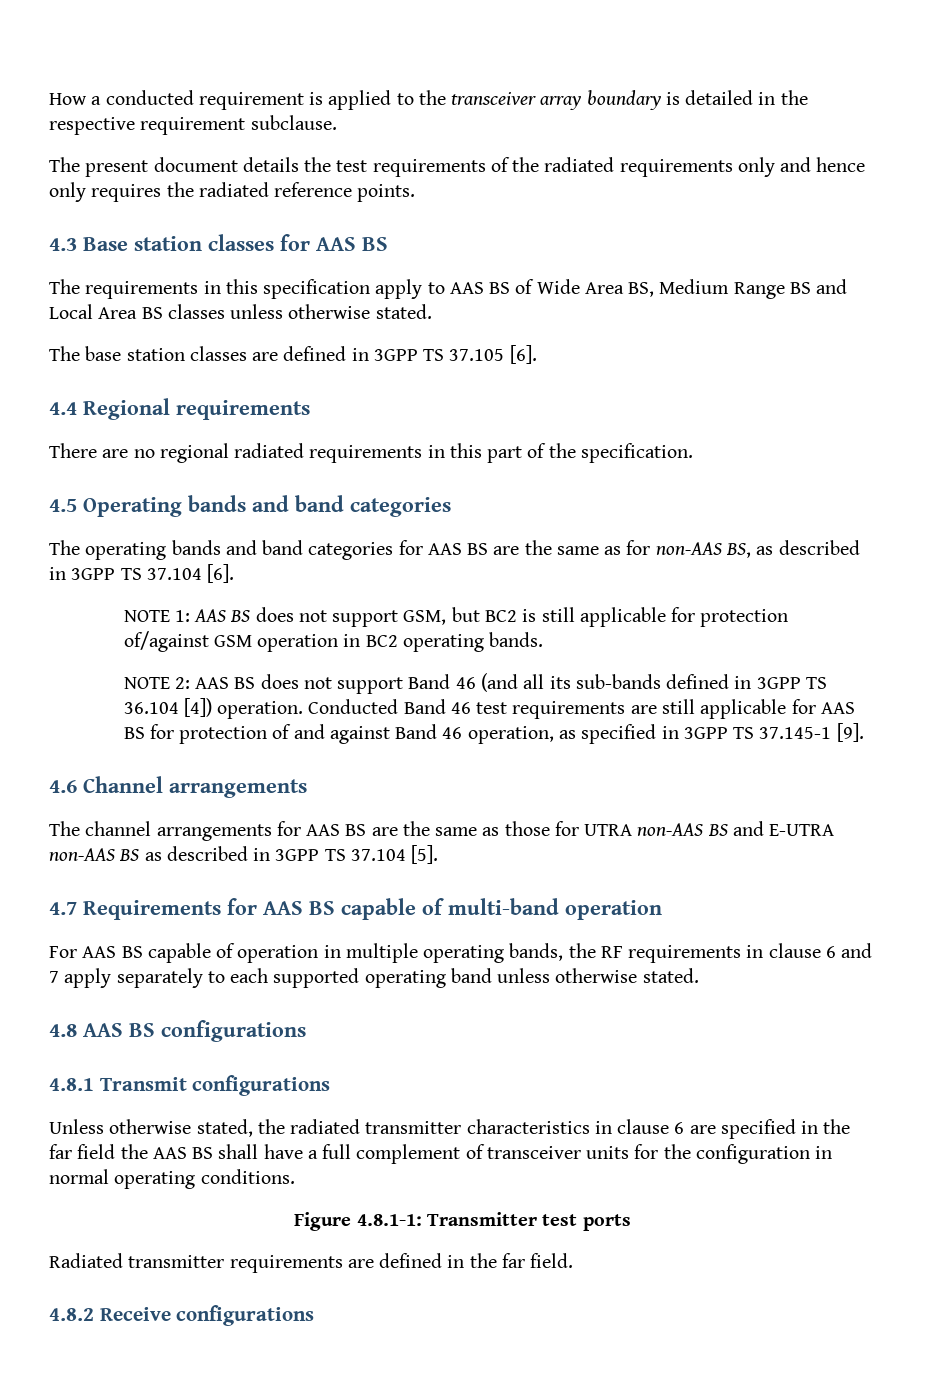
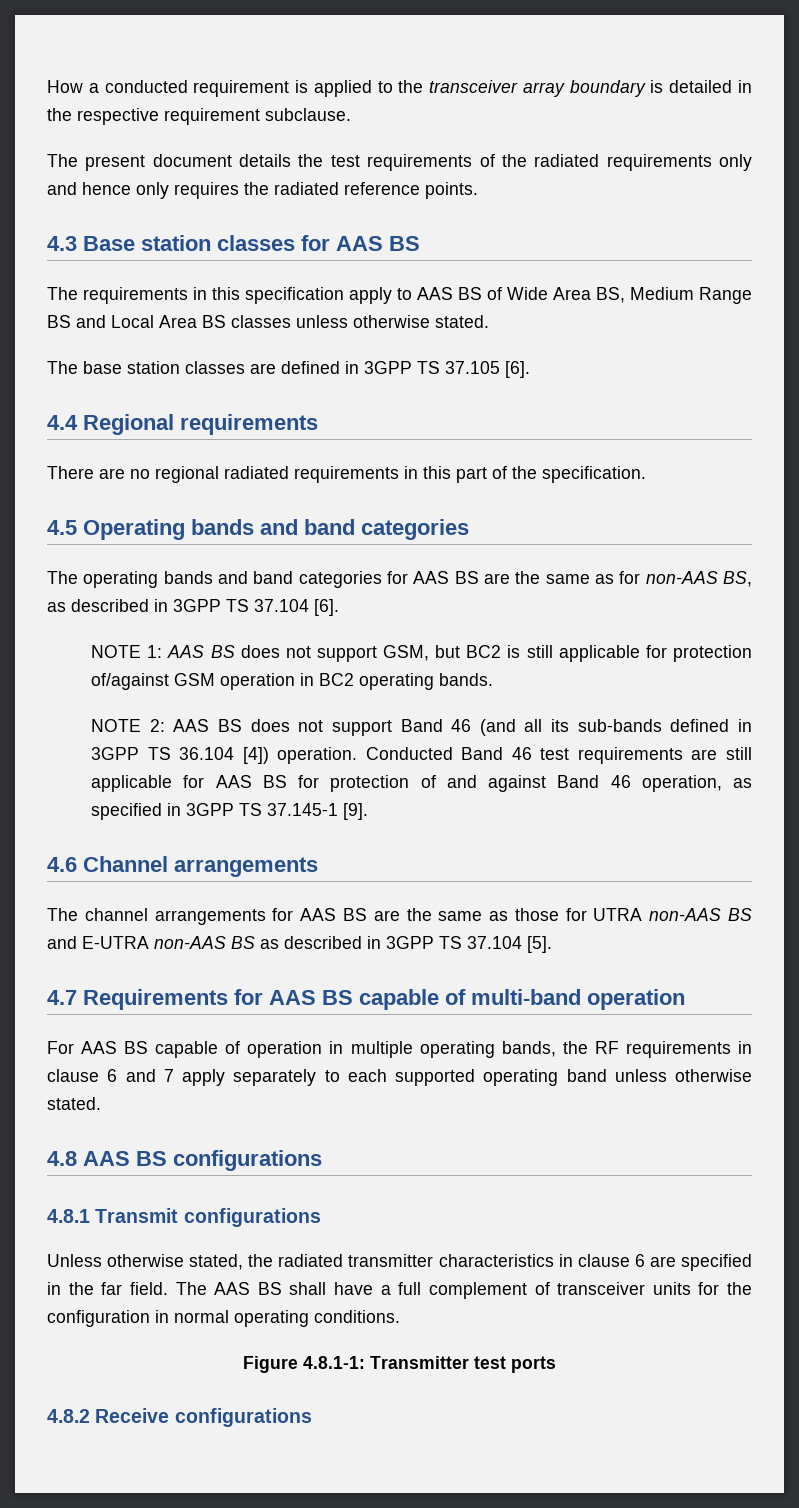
[77,1144,148,1159] field the -> [129,1282,207,1295] field. The
[49,1253,574,1273] // Radiated transmitter requirements are defined in the far field. -> (556, 1364) none

